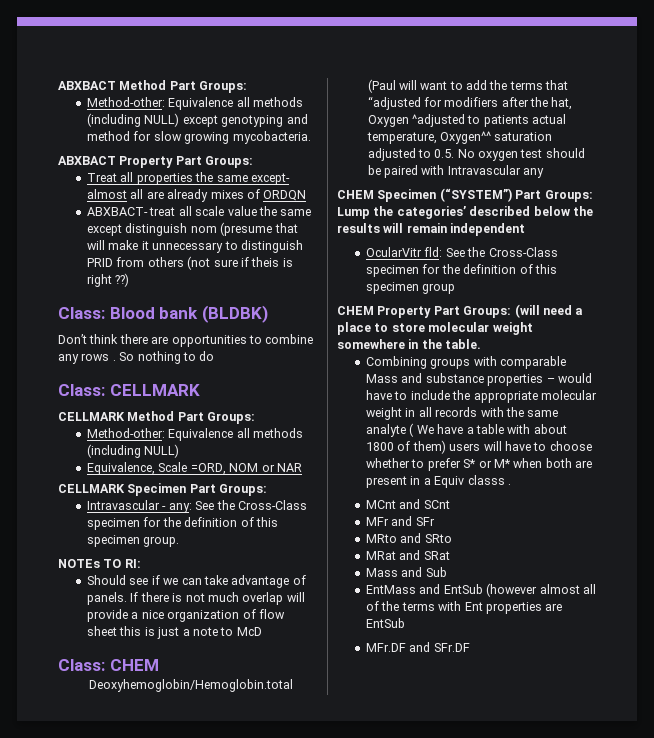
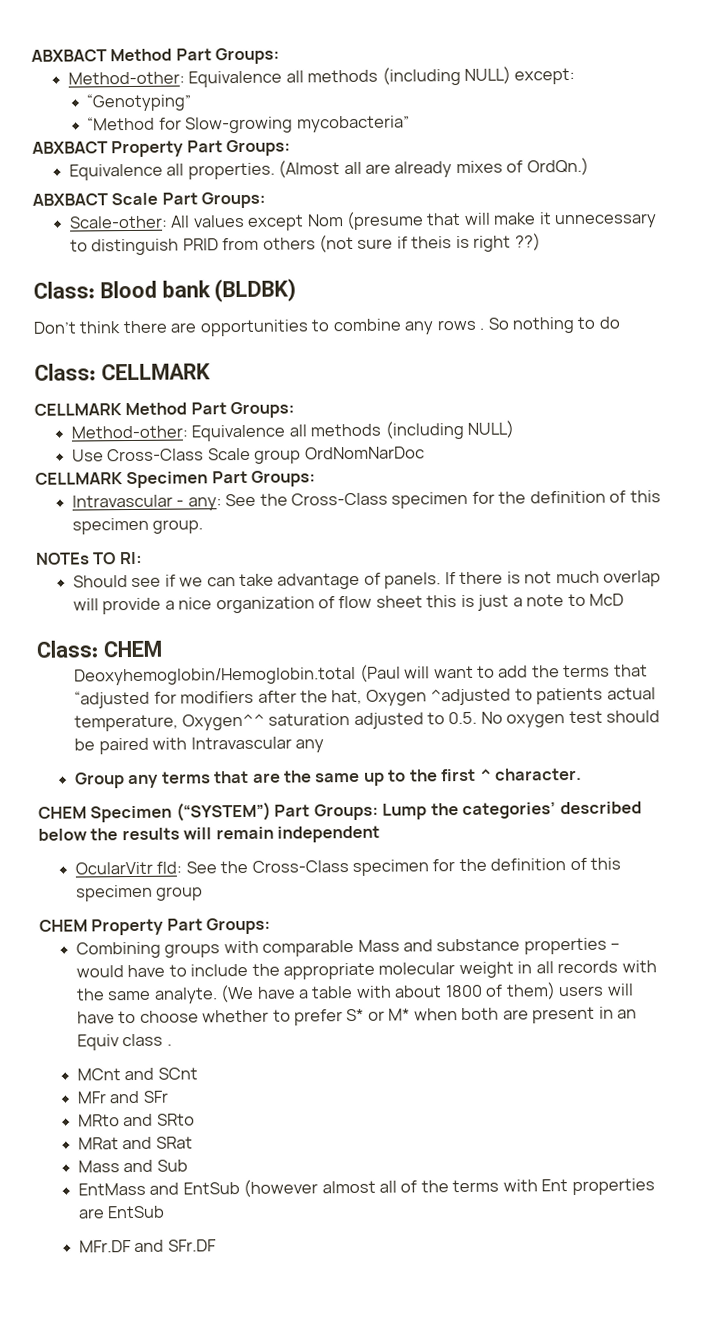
[182,114,308,127] [87,131,311,144] [58,156,254,168] [87,172,290,185] [87,189,128,199] except genotyping and method for slow growing mycobacteria. // ABXBACT Property Part Groups: // Treat all properties the same except- almost -> [514,67,576,85] [86,93,192,112] [87,115,410,134] [32,139,292,158] [68,160,341,181] except: // “Genotyping” // “Method for Slow-growing mycobacteria” // ABXBACT Property Part Groups: // Equivalence all properties. (Almost
[263,190,307,201] [87,206,312,216] [87,223,217,236] ORDQN // ABXBACT- treat all scale value the same except distinguish nom -> [526,157,589,176] [32,191,267,209] [68,214,344,231] OrdQn.) // ABXBACT Scale Part Groups: // Scale-other: All values except Nom
[87,462,302,475] Equivalence, Scale =ORD, NOM or NAR -> [71,446,425,464] Use Cross-Class Scale group OrdNomNarDoc
(545, 173) none -> [73,767,583,789] // Group any terms that are the same up to the first ^ character.
[514,304,584,318] [337,322,533,335] [337,339,482,349] (will need a place to store molecular weight somewhere in the table. -> (272, 926) none
[366,423,434,437] analyte ( We -> [153,984,255,1004] analyte. (We
[423,475,505,488] a Equiv classs -> [617,1009,638,1019] [76,1033,164,1051] an Equiv class

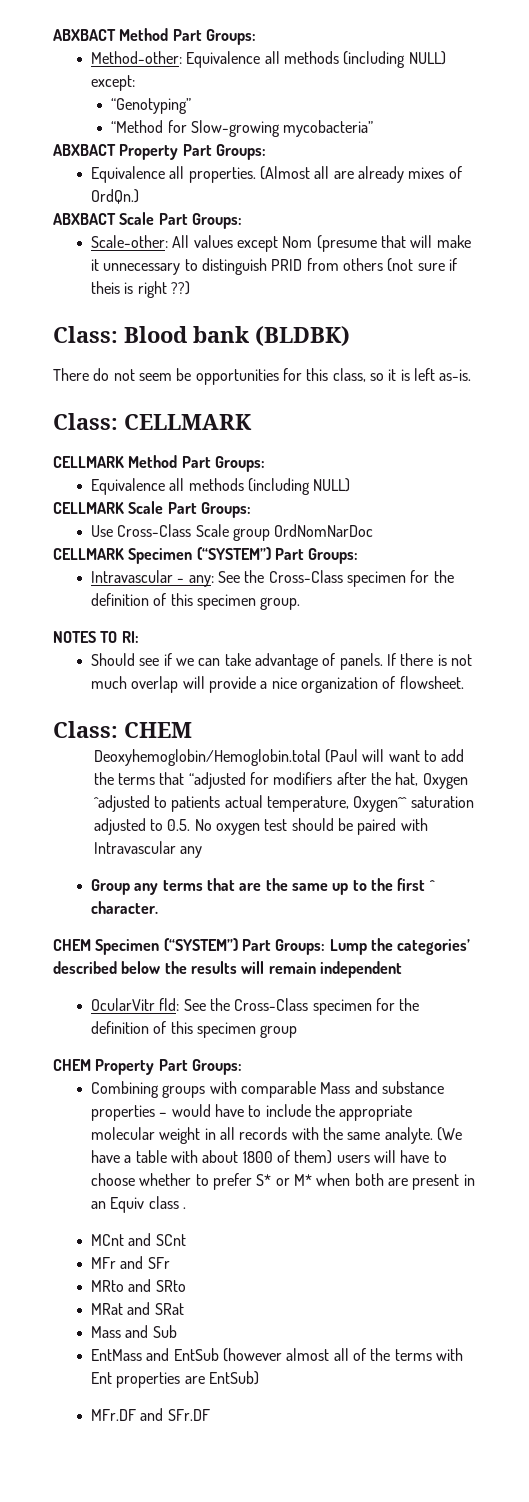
[33,316,620,337] Don’t think there are opportunities to combine any rows . So nothing to do -> [53,368,472,385] There do not seem be opportunities for this class, so it is left as-is.
[70,420,515,442] Method-other: Equivalence all methods (including NULL) -> [91,478,351,495] [53,501,251,518] Equivalence all methods (including NULL) // CELLMARK Scale Part Groups:
(209, 480) none -> [196,547,271,560] (“SYSTEM”)
[36,552,90,565] NOTEs -> [53,631,96,643] NOTES
[338,593,625,611] flow sheet this is just a note to McD -> [399,676,464,689] flowsheet.
[107,1205,166,1219] EntSub -> [208,1371,259,1385] EntSub)

